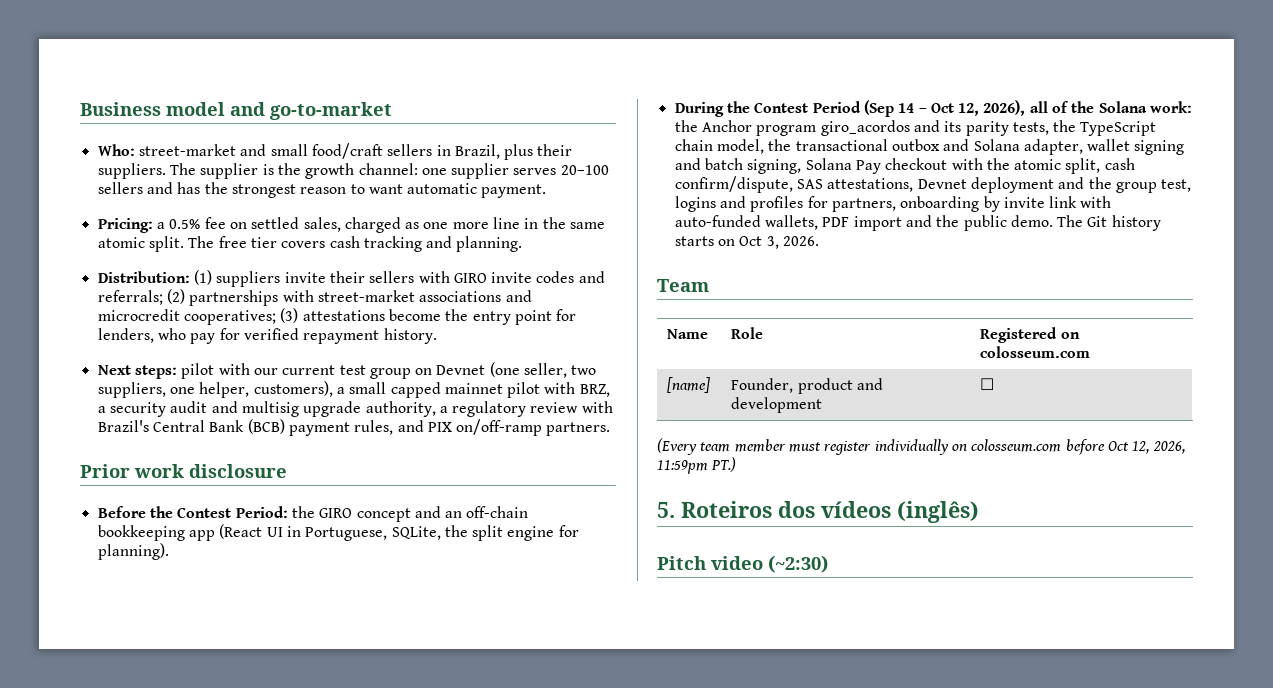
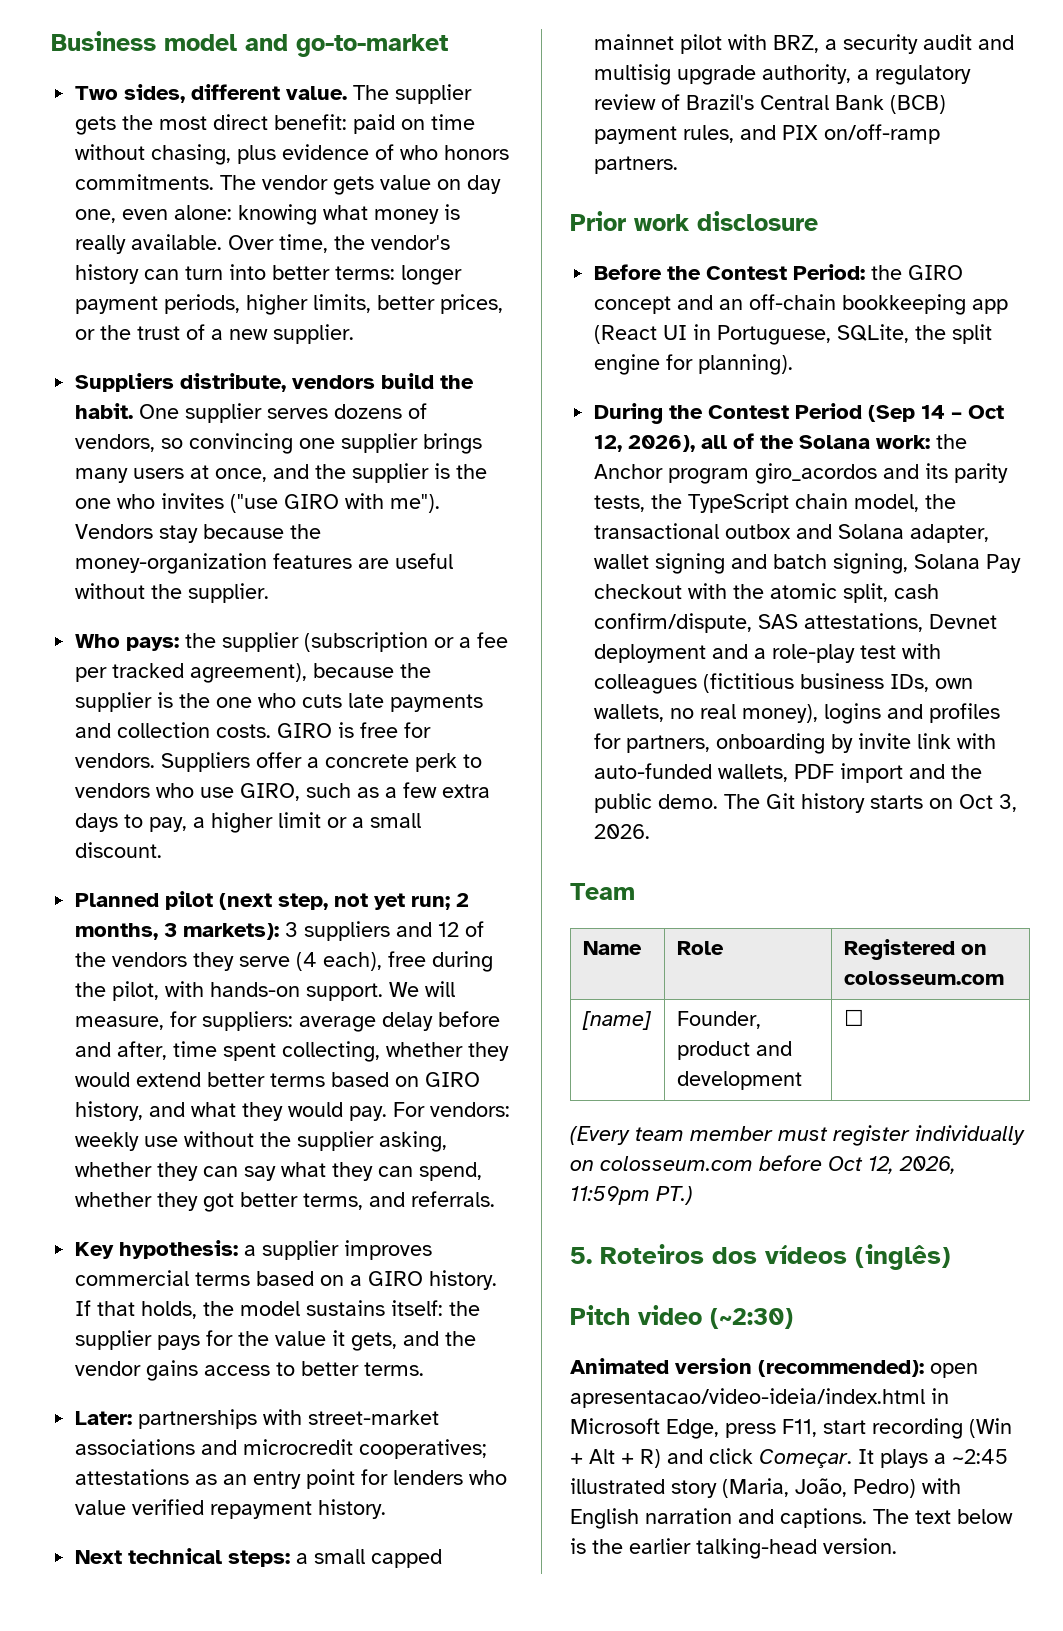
[97,143,573,160] [97,163,609,179] [97,182,547,198] [97,217,606,233] [97,236,523,252] [97,270,605,287] [97,289,185,305] Who: street-market and small food/craft sellers in Brazil, plus their suppliers. The supplier is the growth channel: one supplier serves 20–100 sellers and has the strongest reason to want automatic payment. // Pricing: a 0.5% fee on settled sales, charged as one more line in the same atomic split. The free tier covers cash tracking and planning. // Distribution: (1) suppliers invite their sellers with GIRO invite codes and referrals; (2) -> [75,84,473,104] [75,114,476,135] [75,144,510,165] [75,174,502,195] [75,204,461,225] [75,234,451,254] [75,264,463,285] [75,294,504,315] [75,324,355,344] [75,373,475,392] [75,403,428,423] [75,433,483,454] [75,463,488,483] [75,493,441,513] [75,524,322,543] [75,553,454,574] [75,583,270,603] [75,632,509,652] [75,663,432,683] [75,692,484,712] [75,722,432,738] [75,752,483,772] [75,782,491,801] [75,812,422,833] [75,842,163,858] [75,891,470,910] [75,921,485,941] [75,951,494,972] [75,981,456,1001] [75,1011,501,1032] [75,1041,510,1062] [75,1072,481,1087] [75,1101,511,1121] [75,1131,448,1152] [75,1162,483,1181] [75,1191,496,1212] [75,1240,433,1260] [75,1270,498,1290] [75,1300,481,1319] [75,1330,477,1351] [75,1360,425,1381] [75,1411,133,1425] Two sides, different value. The supplier gets the most direct benefit: paid on time without chasing, plus evidence of who honors commitments. The vendor gets value on day one, even alone: knowing what money is really available. Over time, the vendor's history can turn into better terms: longer payment periods, higher limits, better prices, or the trust of a new supplier. // Suppliers distribute, vendors build the habit. One supplier serves dozens of vendors, so convincing one supplier brings many users at once, and the supplier is the one who invites ("use GIRO with me"). Vendors stay because the money-organization features are useful without the supplier. // Who pays: the supplier (subscription or a fee per tracked agreement), because the supplier is the one who cuts late payments and collection costs. GIRO is free for vendors. Suppliers offer a concrete perk to vendors who use GIRO, such as a few extra days to pay, a higher limit or a small discount. // Planned pilot (next step, not yet run; 2 months, 3 markets): 3 suppliers and 12 of the vendors they serve (4 each), free during the pilot, with hands-on support. We will measure, for suppliers: average delay before and after, time spent collecting, whether they would extend better terms based on GIRO history, and what they would pay. For vendors: weekly use without the supplier asking, whether they can say what they can spend, whether they got better terms, and referrals. // Key hypothesis: a supplier improves commercial terms based on a GIRO history. If that holds, the model sustains itself: the supplier pays for the value it gets, and the vendor gains access to better terms. // Later:
[280,308,577,325] [97,328,437,344] [97,362,597,379] [97,381,333,398] (3) attestations become the entry point for lenders, who pay for verified repayment history. // Next steps: pilot with our current test group on Devnet (one seller, two suppliers, one helper, customers), -> [75,1469,508,1489] [75,1499,387,1519] [75,1548,291,1567] attestations as an entry point for lenders who value verified repayment history. // Next technical steps:
[581,401,613,413] with -> [661,94,681,110] of
[1088,177,1192,193] the group test, -> [754,643,942,663] [594,673,974,694] [594,704,819,723] a role-play test with colleagues (fictitious business IDs, own wallets, no real money),
(828, 564) none -> [570,1358,978,1378] [570,1388,949,1408] [570,1418,1012,1439] [570,1448,1008,1468] [570,1478,961,1498] [570,1508,1013,1529] [570,1538,897,1559] // Animated version (recommended): open apresentacao/video-ideia/index.html in Microsoft Edge, press F11, start recording (Win + Alt + R) and click Começar. It plays a ~2:45 illustrated story (Maria, João, Pedro) with English narration and captions. The text below is the earlier talking-head version.

